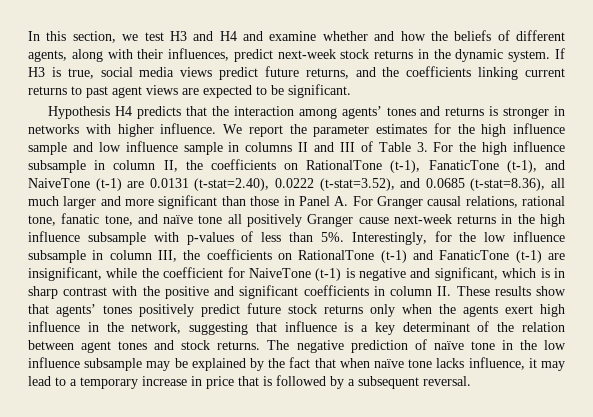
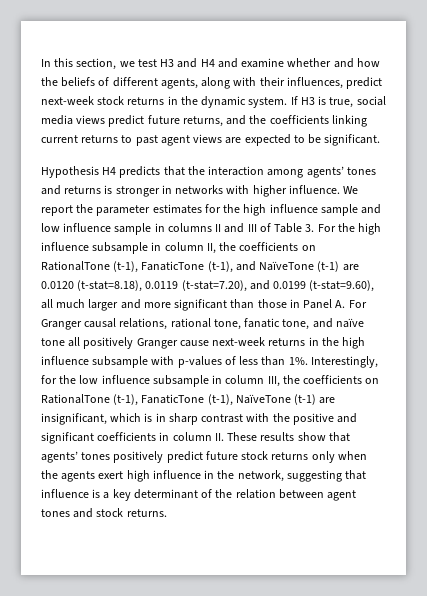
[28,178,546,191] NaiveTone (t-1) are 0.0131 (t-stat=2.40), 0.0222 (t-stat=3.52), and 0.0685 (t-stat=8.36), -> [259,261,359,272] [41,280,375,292] NaïveTone (t-1) are 0.0120 (t-stat=8.18), 0.0119 (t-stat=7.20), and 0.0199 (t-stat=9.60),
[320,232,344,242] 5%. -> [288,357,308,365] 1%.
[380,250,565,263] [28,267,498,281] (t-1) and FanaticTone (t-1) are insignificant, while the coefficient for NaiveTone (t-1) is negative and significant, -> [113,394,336,406] [41,413,107,425] (t-1), FanaticTone (t-1), NaïveTone (t-1) are insignificant,
[267,339,566,353] [28,357,565,371] [28,375,471,389] The negative prediction of naïve tone in the low influence subsample may be explained by the fact that when naïve tone lacks influence, it may lead to a temporary increase in price that is followed by a subsequent reversal. -> (167, 513) none

